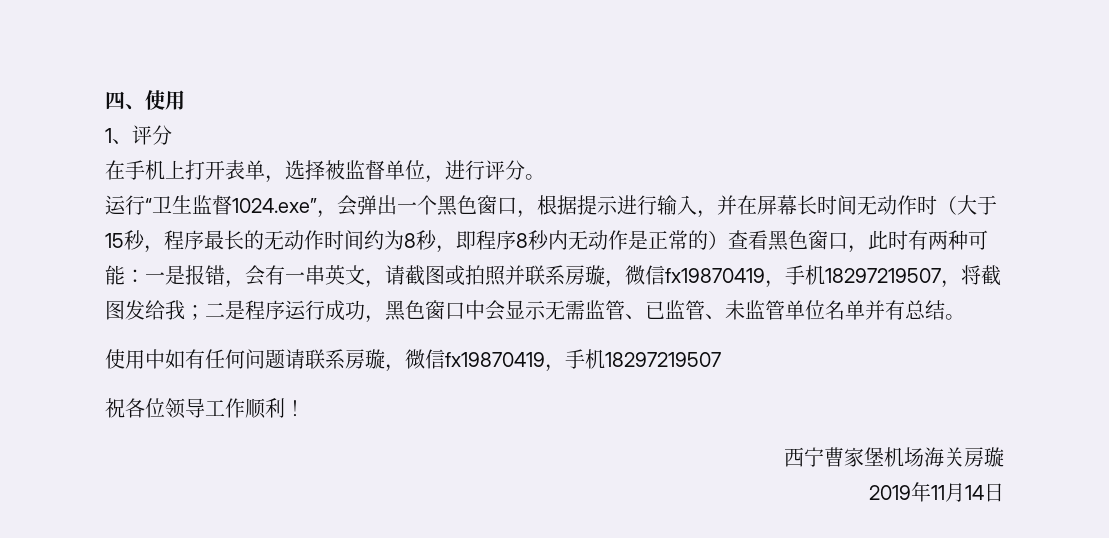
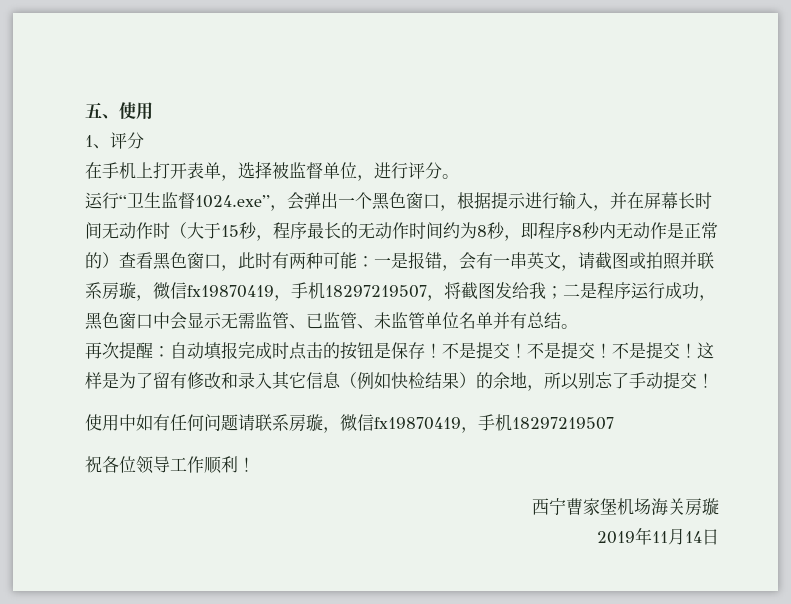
[105,91,125,110] 四 -> [85,102,102,118] 五
(965, 317) none -> [85,342,714,360] [85,371,714,391] // 再次提醒：自动填报完成时点击的按钮是保存！不是提交！不是提交！不是提交！这样是为了留有修改和录入其它信息（例如快检结果）的余地，所以别忘了手动提交！

